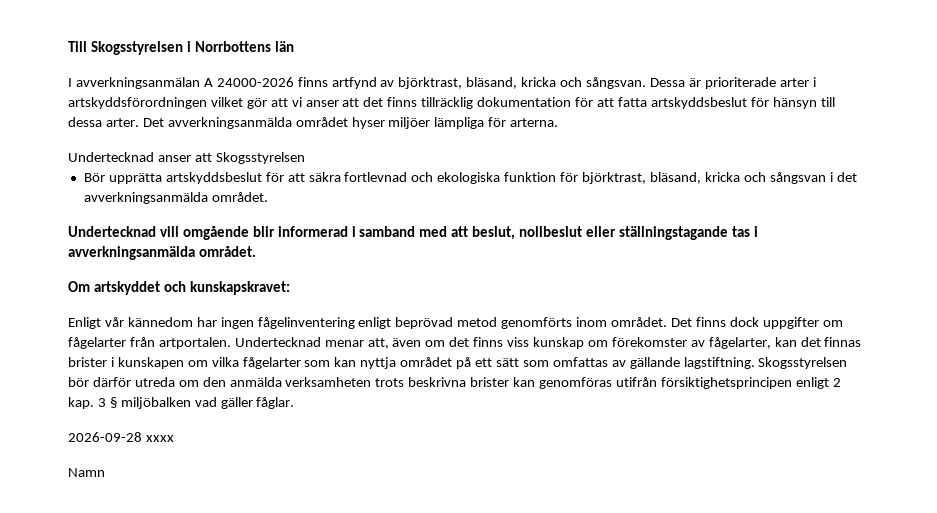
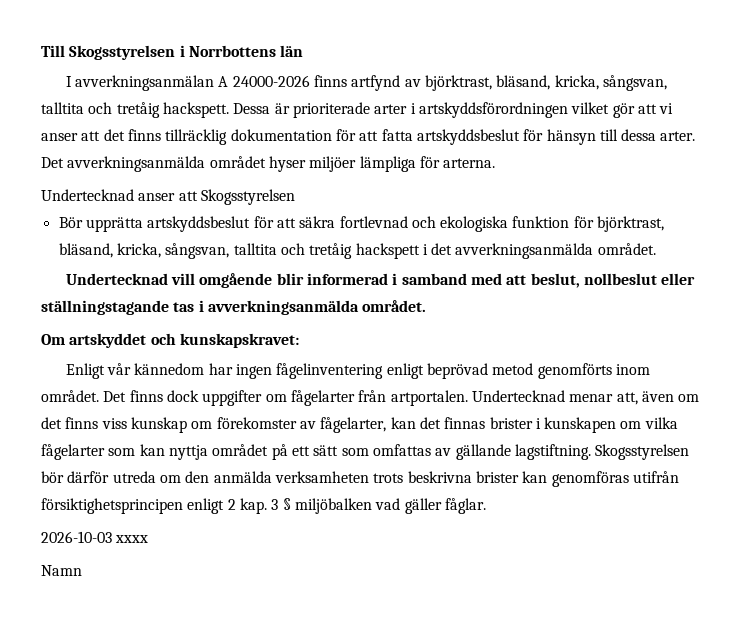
[521,77,647,89] kricka och sångsvan. -> [554,75,668,91] [41,102,229,118] kricka, sångsvan, talltita och tretåig hackspett.
[704,172,826,184] kricka och sångsvan -> [116,243,420,259] kricka, sångsvan, talltita och tretåig hackspett
[68,432,142,442] 2026-09-28 -> [41,531,112,543] 2026-10-03

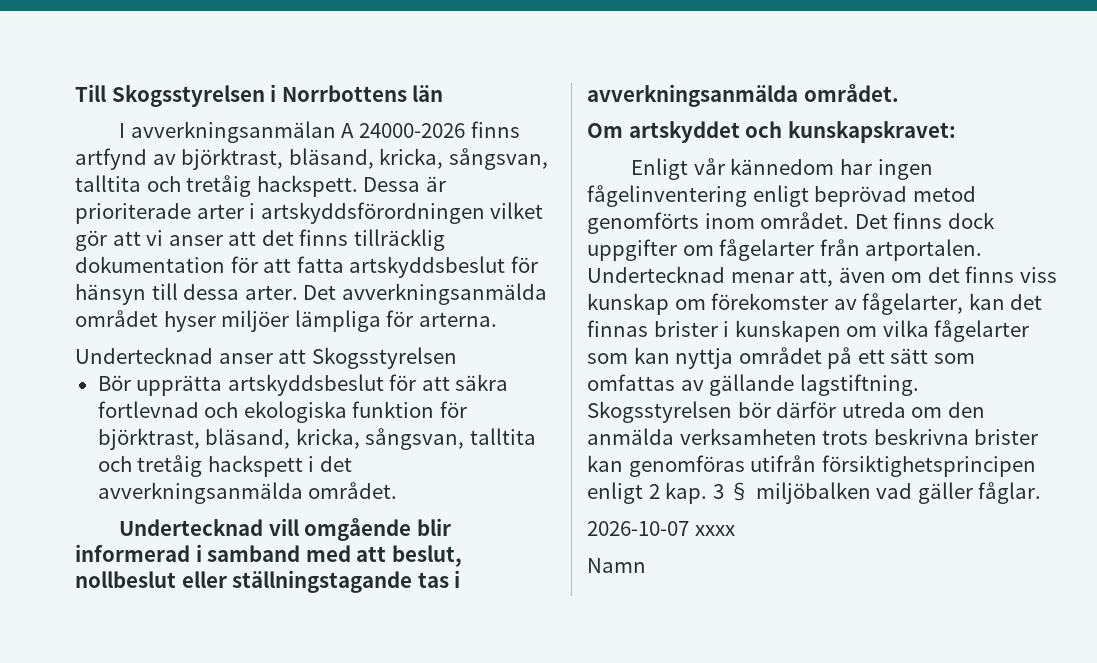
[41,531,112,543] 2026-10-03 -> [587,521,689,536] 2026-10-07

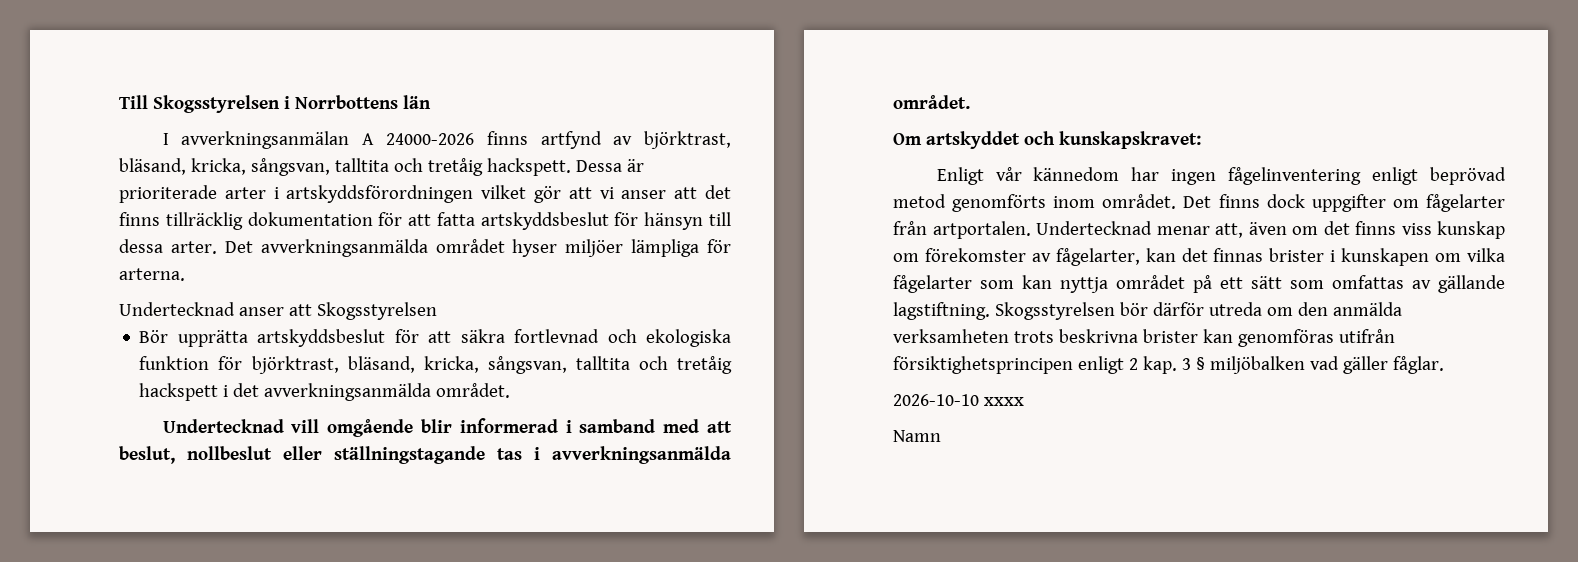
[587,521,689,536] 2026-10-07 -> [893,394,979,406] 2026-10-10

